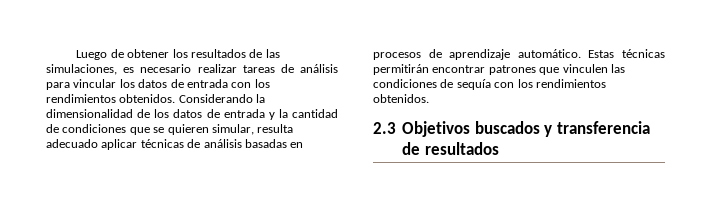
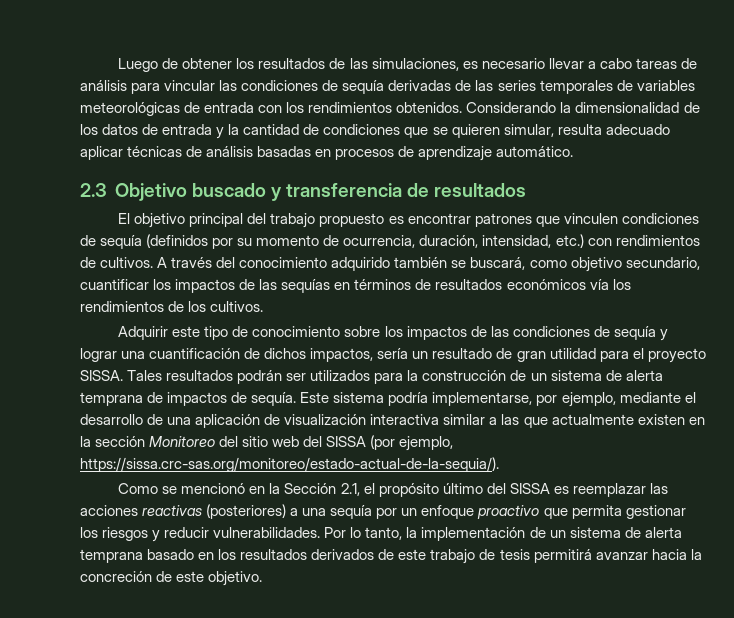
[197,64,237,73] realizar -> [548,58,632,69] llevar a cabo
[119,79,168,88] los datos -> [219,80,695,94] [80,102,180,116] las condiciones de sequía derivadas de las series temporales de variables meteorológicas
[588,49,665,58] [373,64,625,75] [373,79,606,90] [373,94,429,103] [373,121,651,137] [402,142,499,155] Estas técnicas permitirán encontrar patrones que vinculen las condiciones de sequía con los rendimientos obtenidos. // 2.3 Objetivos buscados y transferencia de resultados -> [80,183,527,201] [118,213,699,228] [80,234,700,249] [80,257,700,272] [80,279,631,293] [80,301,264,312] [118,326,668,341] [80,348,706,363] [80,370,663,384] [80,392,696,407] [80,414,705,428] [80,435,454,451] [80,457,499,472] [118,483,668,497] [80,504,686,519] [80,527,682,542] [80,549,702,564] [80,571,263,586] // 2.3 Objetivo buscado y transferencia de resultados // El objetivo principal del trabajo propuesto es encontrar patrones que vinculen condiciones de sequía (definidos por su momento de ocurrencia, duración, intensidad, etc.) con rendimientos de cultivos. A través del conocimiento adquirido también se buscará, como objetivo secundario, cuantificar los impactos de las sequías en términos de resultados económicos vía los rendimientos de los cultivos. // Adquirir este tipo de conocimiento sobre los impactos de las condiciones de sequía y lograr una cuantificación de dichos impactos, sería un resultado de gran utilidad para el proyecto SISSA. Tales resultados podrán ser utilizados para la construcción de un sistema de alerta temprana de impactos de sequía. Este sistema podría implementarse, por ejemplo, mediante el desarrollo de una aplicación de visualización interactiva similar a las que actualmente existen en la sección Monitoreo del sitio web del SISSA (por ejemplo, https://sissa.crc-sas.org/monitoreo/estado-actual-de-la-sequia/). // Como se mencionó en la Sección 2.1, el propósito último del SISSA es reemplazar las acciones reactivas (posteriores) a una sequía por un enfoque proactivo que permita gestionar los riesgos y reducir vulnerabilidades. Por lo tanto, la implementación de un sistema de alerta temprana basado en los resultados derivados de este trabajo de tesis permitirá avanzar hacia la concreción de este objetivo.

